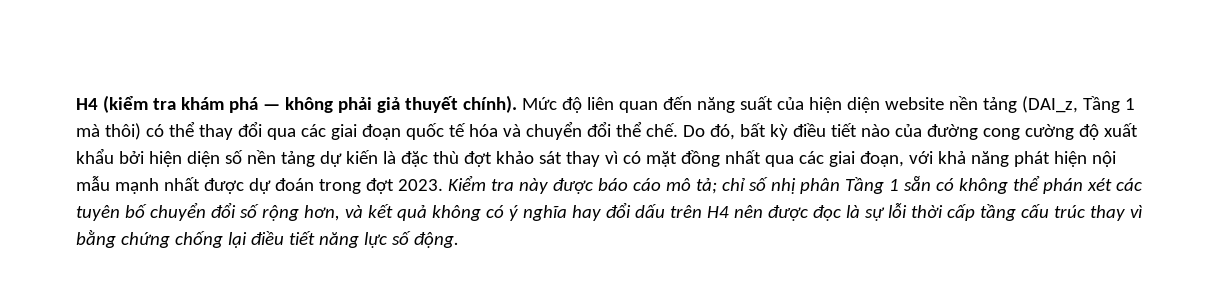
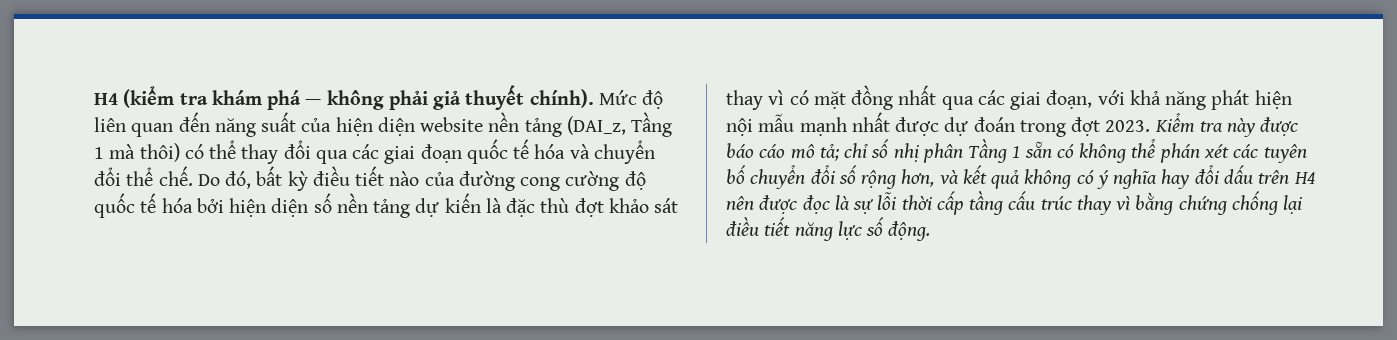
[1103,123,1138,137] [76,148,114,164] xuất khẩu -> [94,193,193,218] quốc tế hóa

